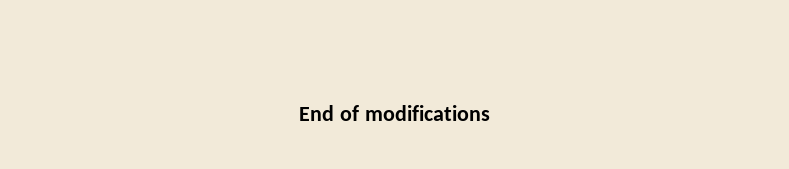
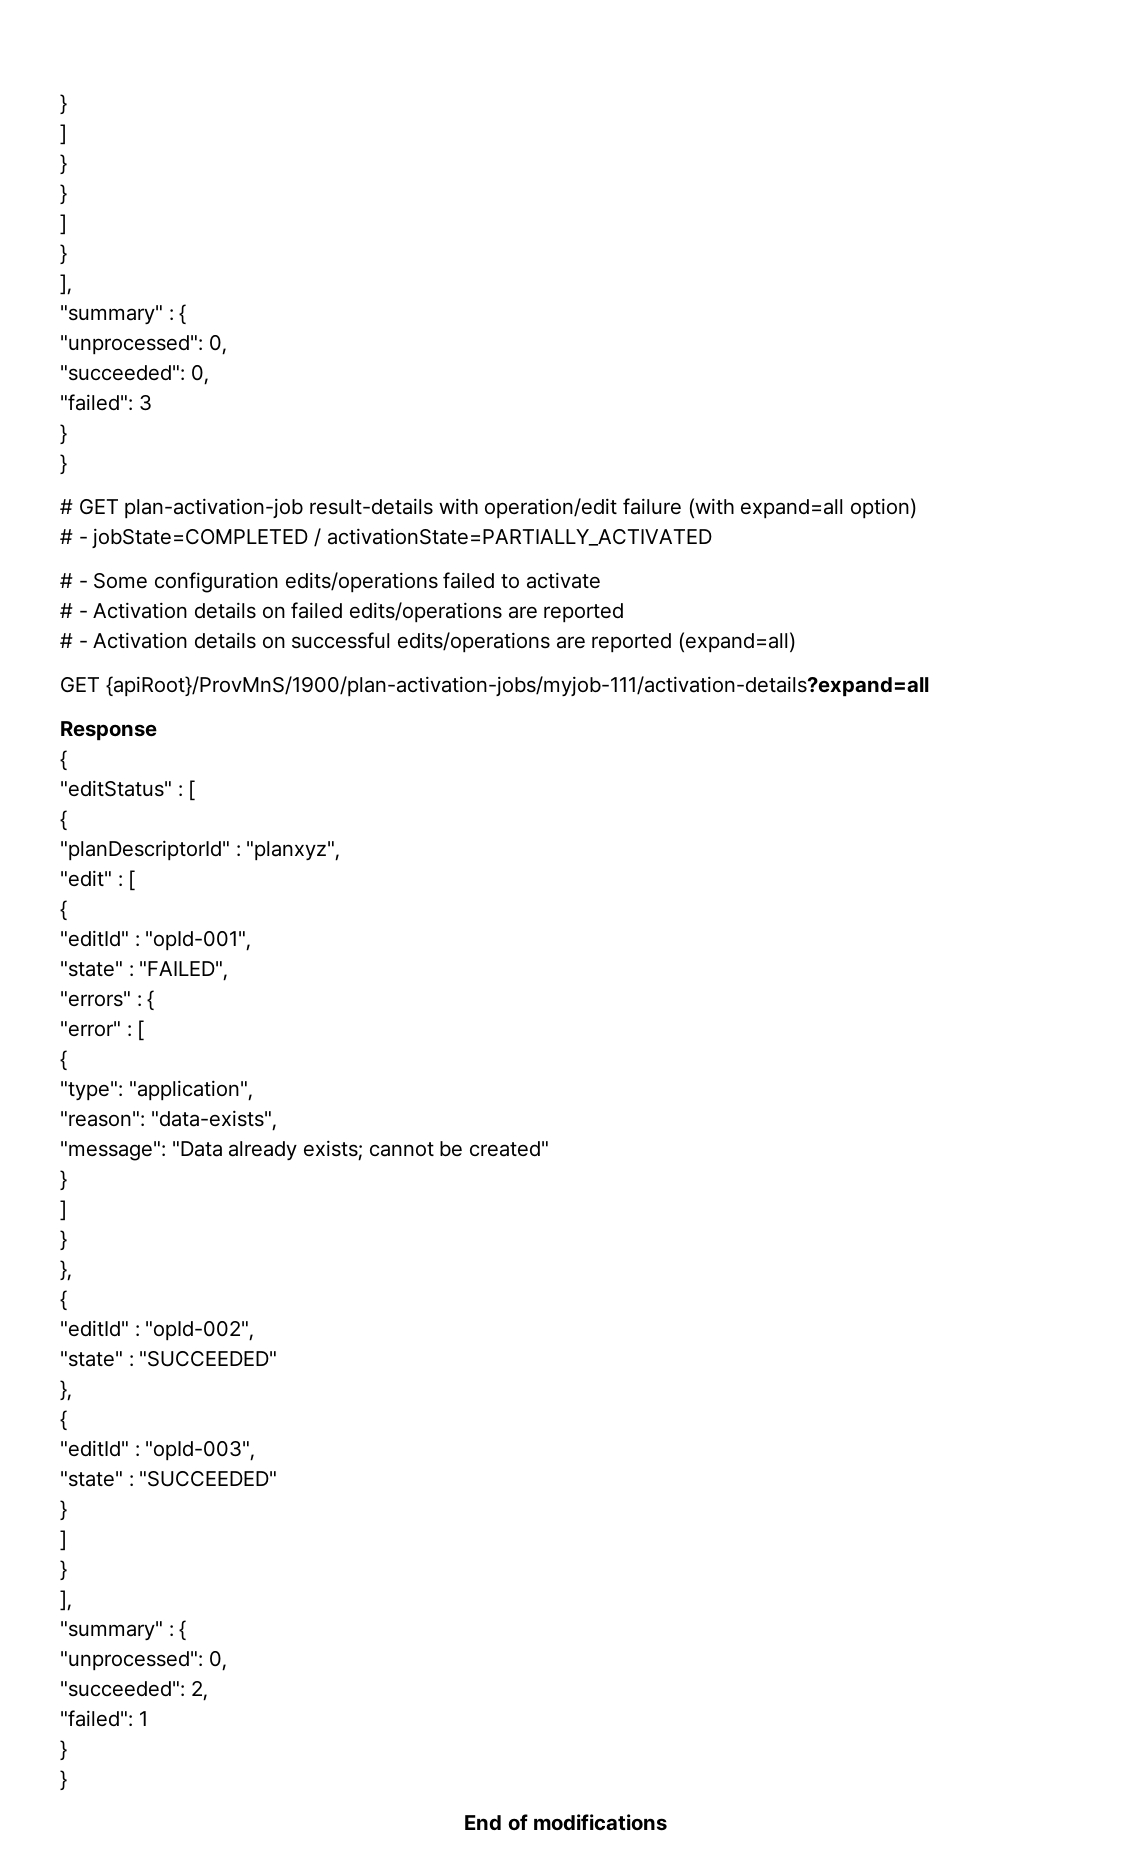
(299, 113) none -> [60,94,67,115] [60,124,67,145] [60,154,67,175] [60,184,67,205] [60,214,67,235] [60,244,67,265] [60,274,72,295] [60,304,187,325] [60,334,227,355] [60,364,209,385] [60,394,152,411] [60,424,67,445] [60,454,67,475] [60,498,918,519] [60,528,712,549] [60,572,601,593] [60,602,625,623] [60,632,797,653] [60,676,929,697] [60,721,157,741] [60,750,67,771] [60,780,196,801] [60,810,67,831] [60,840,341,861] [60,870,136,891] [60,900,67,921] [60,930,252,951] [60,961,229,981] [60,990,155,1011] [60,1020,145,1041] [60,1050,67,1071] [60,1080,253,1101] [60,1110,277,1131] [60,1140,550,1161] [60,1170,67,1191] [60,1200,67,1221] [60,1230,67,1251] [60,1260,72,1281] [60,1290,67,1311] [60,1320,255,1341] [60,1350,278,1367] [60,1380,72,1401] [60,1410,67,1431] [60,1440,256,1461] [60,1470,278,1487] [60,1500,67,1521] [60,1530,67,1551] [60,1560,67,1581] [60,1590,72,1611] [60,1620,187,1641] [60,1650,227,1671] [60,1680,208,1701] [60,1710,148,1727] [60,1740,67,1761] [60,1770,67,1791] } // ] // } // } // ] // } // ], // "summary" : { // "unprocessed": 0, // "succeeded": 0, // "failed": 3 // } // } // # GET plan-activation-job result-details with operation/edit failure (with expand=all option) // # - jobState=COMPLETED / activationState=PARTIALLY_ACTIVATED // # - Some configuration edits/operations failed to activate // # - Activation details on failed edits/operations are reported // # - Activation details on successful edits/operations are reported (expand=all) // GET {apiRoot}/ProvMnS/1900/plan-activation-jobs/myjob-111/activation-details?expand=all // Response // { // "editStatus" : [ // { // "planDescriptorId" : "planxyz", // "edit" : [ // { // "editId" : "opId-001", // "state" : "FAILED", // "errors" : { // "error" : [ // { // "type": "application", // "reason": "data-exists", // "message": "Data already exists; cannot be created" // } // ] // } // }, // { // "editId" : "opId-002", // "state" : "SUCCEEDED" // }, // { // "editId" : "opId-003", // "state" : "SUCCEEDED" // } // ] // } // ], // "summary" : { // "unprocessed": 0, // "succeeded": 2, // "failed": 1 // } // } //

